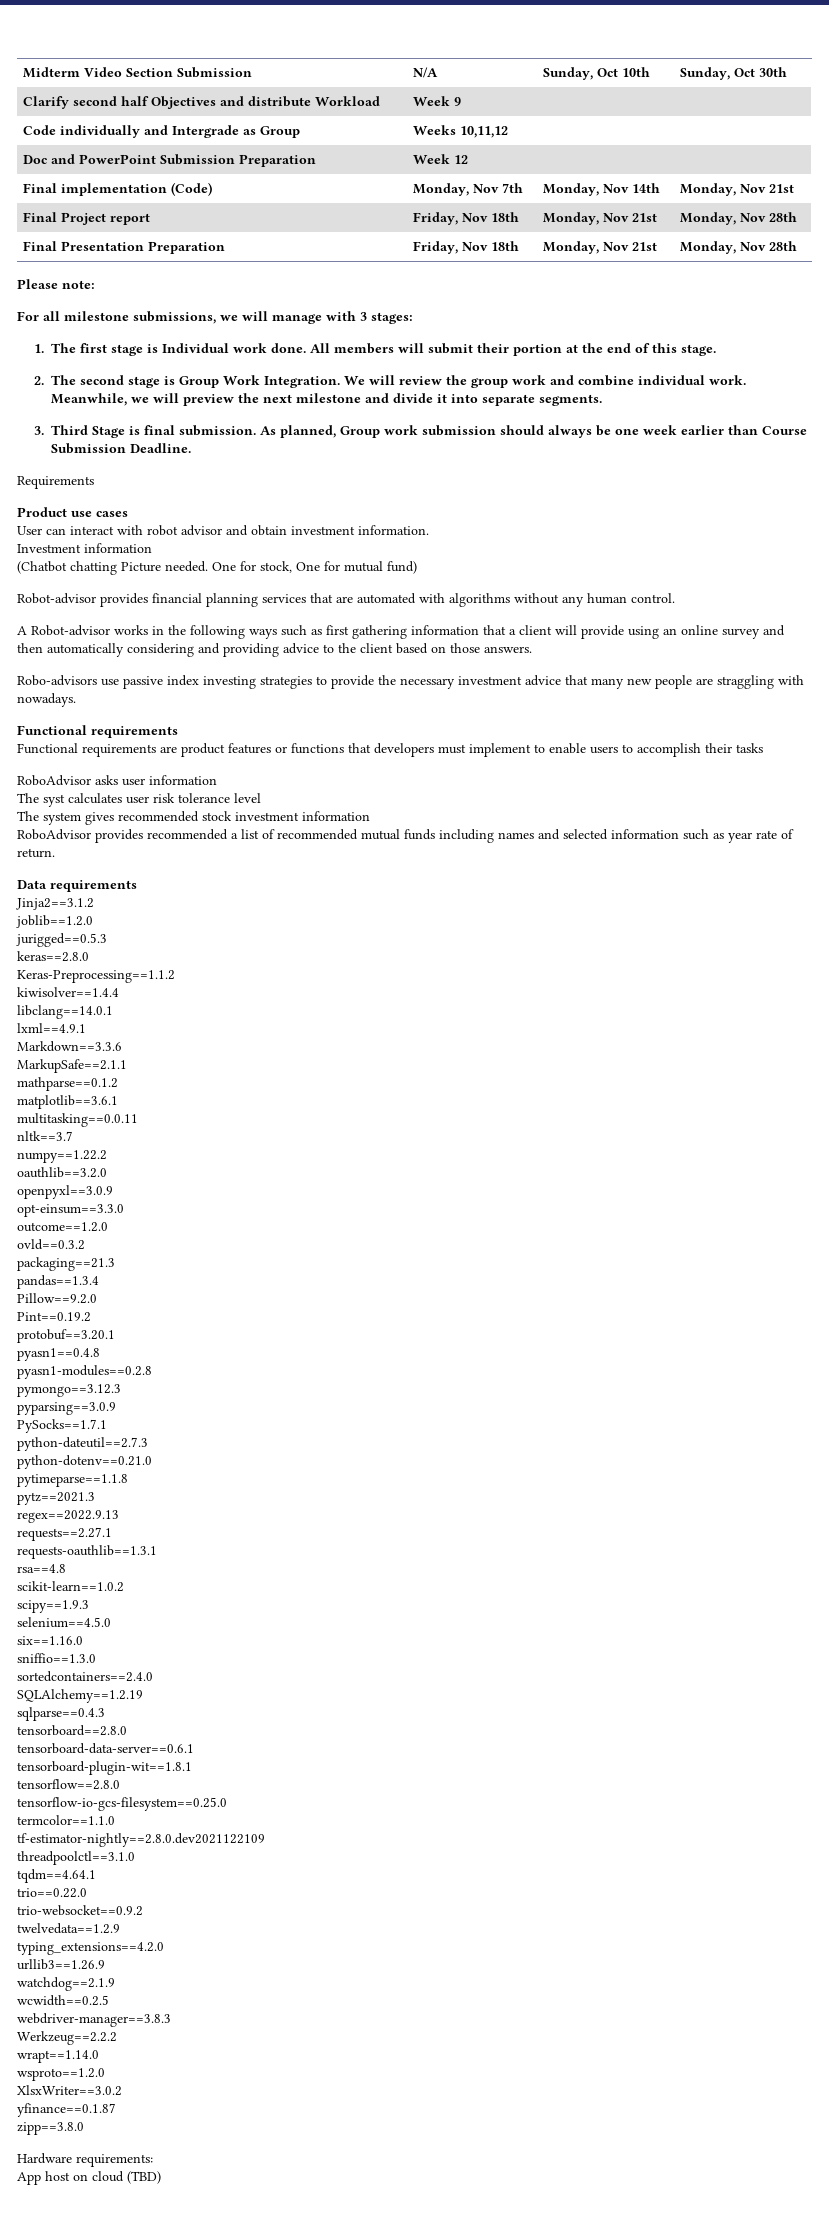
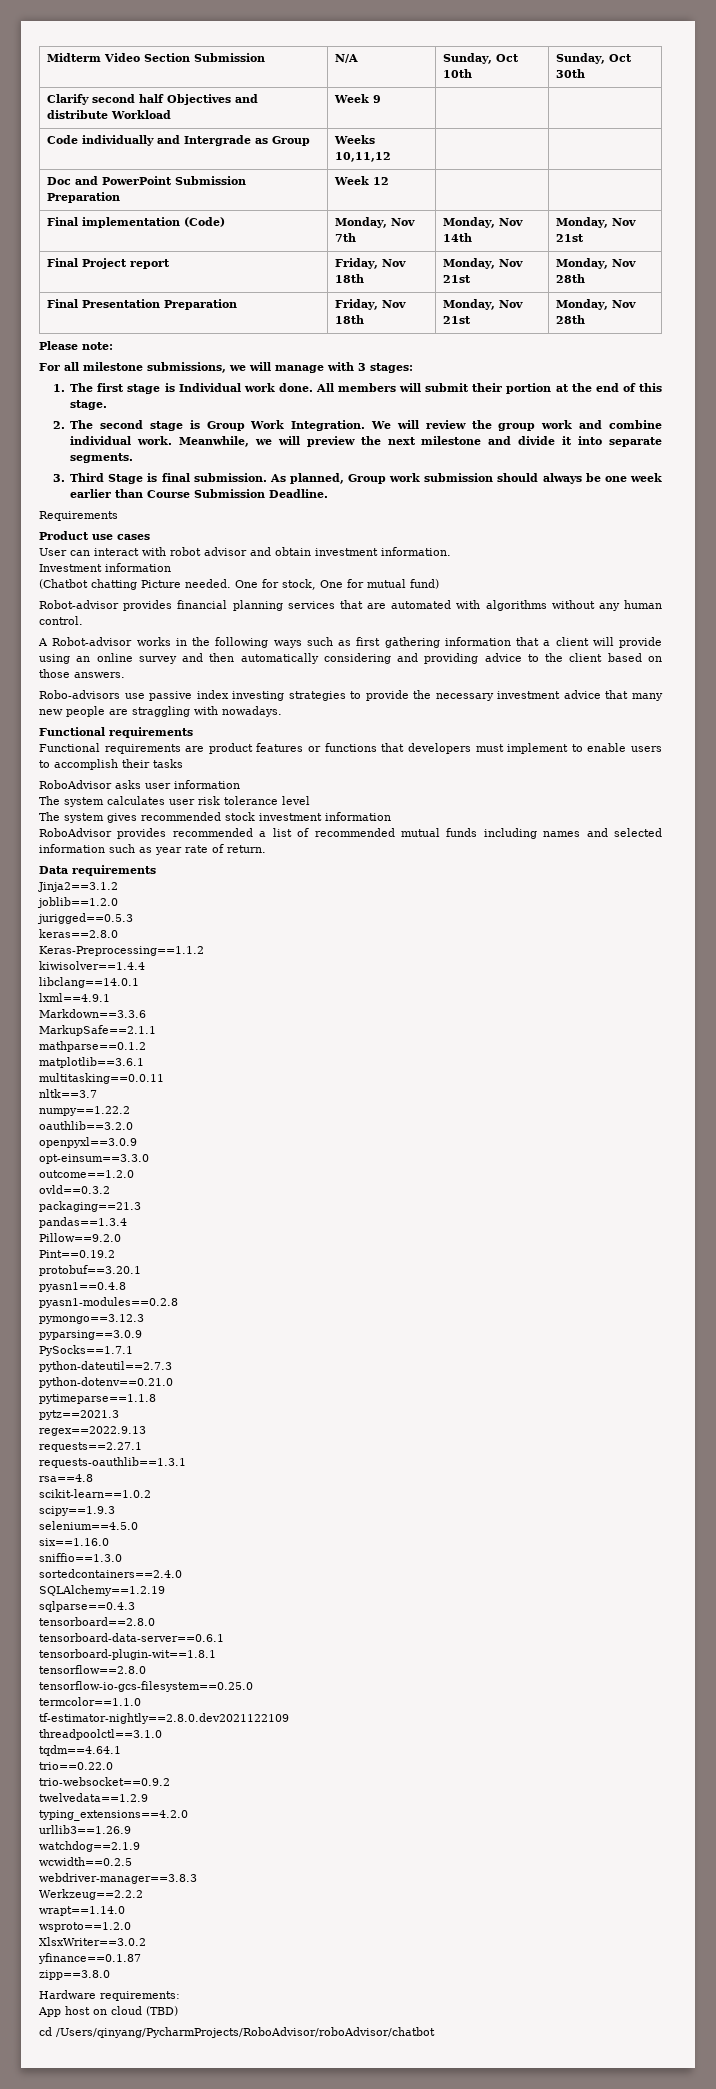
[43,794,65,807] syst -> [64,797,104,807] system
(161, 2177) none -> [39,2027,435,2038] // cd /Users/qinyang/PycharmProjects/RoboAdvisor/roboAdvisor/chatbot

